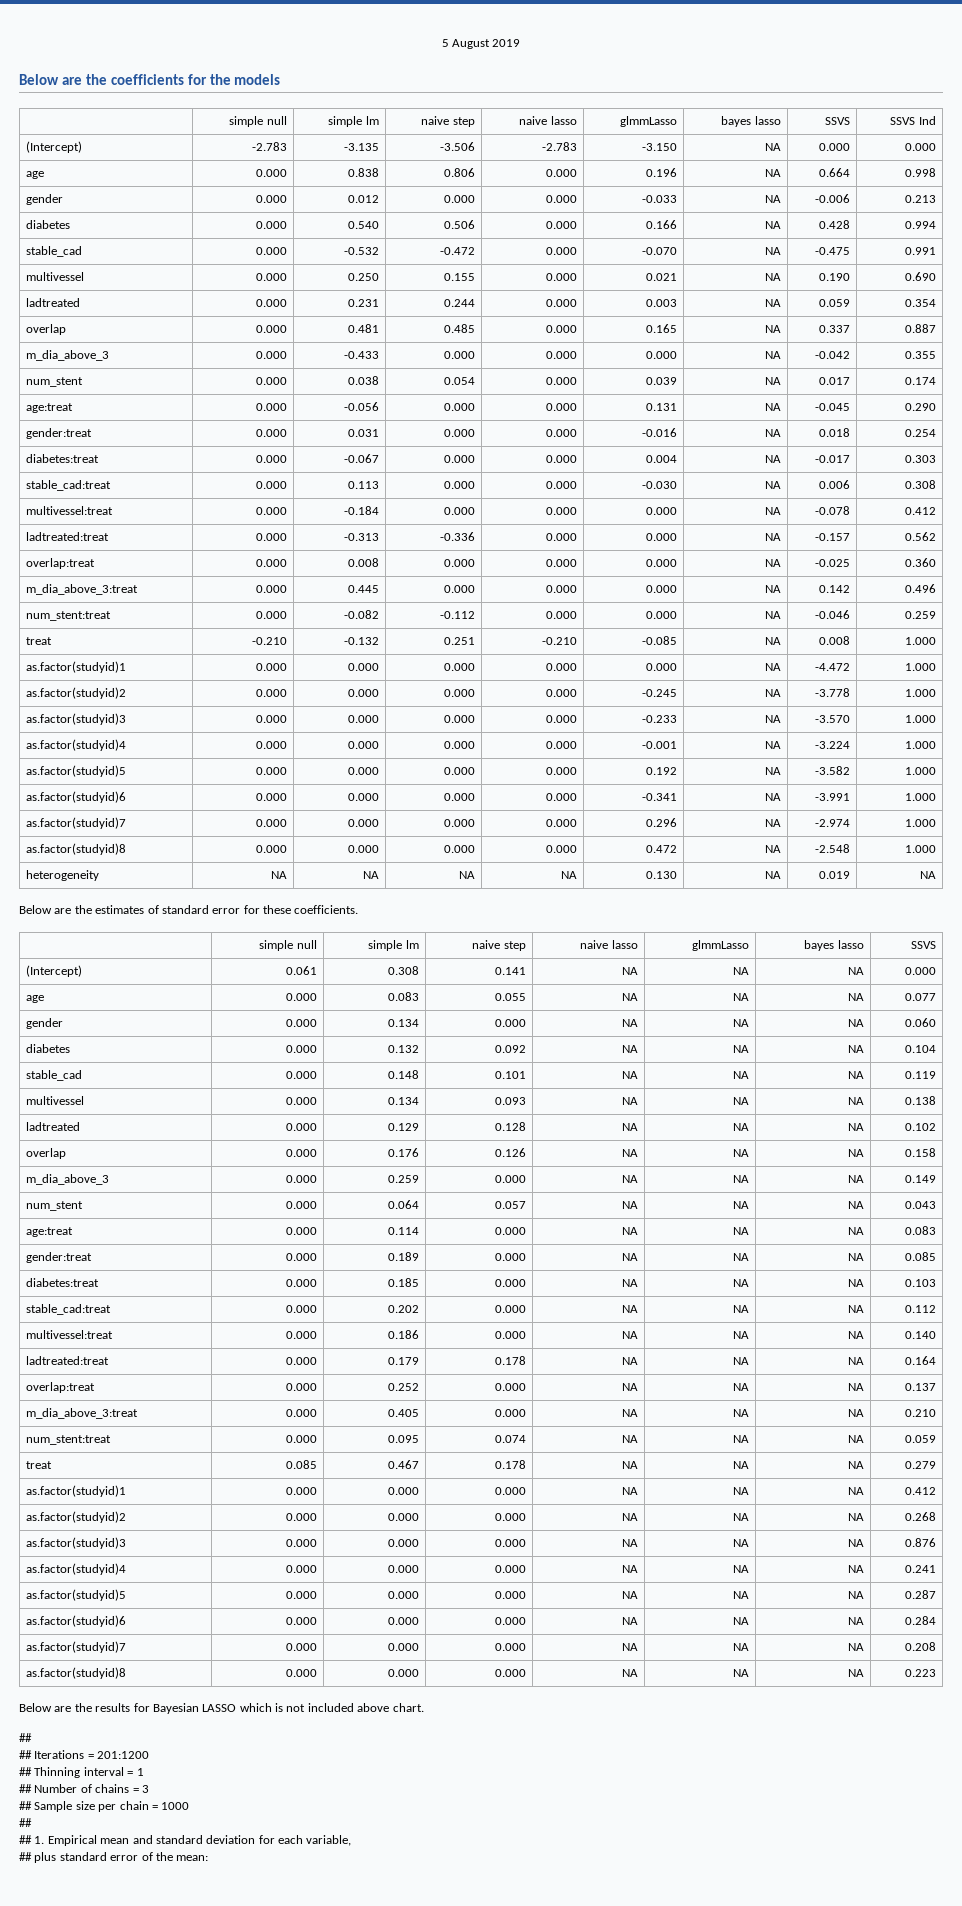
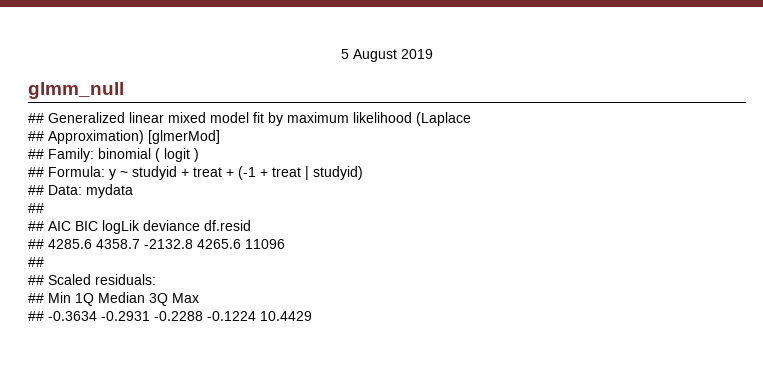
[19,74,281,85] [229,116,287,127] [328,116,379,127] [421,116,475,127] [519,116,577,125] [619,116,677,127] [721,116,781,127] [824,117,850,125] [890,116,936,125] [26,141,83,153] [251,142,287,151] [343,143,379,151] [439,142,475,151] [541,142,577,151] [641,143,677,151] [764,143,781,151] [818,143,850,151] [904,143,936,151] [26,171,45,179] [255,169,287,177] [347,168,379,177] [443,168,475,177] [545,169,577,177] [645,168,677,177] [764,169,781,177] [818,168,850,177] [904,168,936,177] [26,194,64,205] [255,195,287,203] [347,195,379,203] [443,195,475,203] [545,195,577,203] [641,195,677,203] [764,195,781,203] [814,194,850,203] [904,195,936,203] [26,220,71,229] [255,221,287,229] [347,221,379,229] [443,220,475,229] [545,221,577,229] [645,220,677,229] [764,221,781,229] [818,220,850,229] [904,221,936,229] [26,246,83,257] [255,247,287,255] [343,247,379,255] [439,247,475,255] [545,247,577,255] [641,247,677,255] [764,247,781,255] [814,247,850,255] [904,247,936,255] [26,272,85,281] [255,273,287,281] [347,273,379,281] [443,273,475,281] [545,273,577,281] [645,273,677,281] [764,273,781,281] [818,273,850,281] [904,272,936,281] [26,298,81,307] [255,299,287,307] [347,299,379,307] [443,299,475,307] [545,299,577,307] [645,299,677,307] [764,299,781,307] [818,299,850,307] [904,299,936,307] [26,324,67,335] [255,325,287,333] [347,324,379,333] [443,324,475,333] [545,325,577,333] [645,324,677,333] [764,325,781,333] [818,325,850,333] [904,324,936,333] [26,350,110,361] [255,351,287,359] [343,351,379,359] [443,351,475,359] [545,351,577,359] [645,351,677,359] [764,351,781,359] [814,351,850,359] [904,351,936,359] [26,377,84,387] [255,377,287,385] [347,376,379,385] [443,377,475,385] [545,377,577,385] [645,377,677,385] [764,377,781,385] [818,377,850,385] [904,377,936,385] [26,403,74,413] [255,403,287,411] [343,402,379,411] [443,403,475,411] [545,403,577,411] [645,403,677,411] [764,403,781,411] [814,403,850,411] [904,403,936,411] [26,428,93,439] [255,429,287,437] [347,429,379,437] [443,429,475,437] [545,429,577,437] [641,428,677,437] [764,429,781,437] [818,428,850,437] [904,429,936,437] [26,454,100,463] [255,455,287,463] [343,454,379,463] [443,455,475,463] [545,455,577,463] [645,455,677,463] [764,455,781,463] [814,455,850,463] [904,455,936,463] [26,480,112,491] [255,481,287,489] [347,481,379,489] [443,481,475,489] [545,481,577,489] [641,481,677,489] [764,481,781,489] [818,480,850,489] [904,480,936,489] [26,506,114,515] [255,507,287,515] [343,506,379,515] [443,507,475,515] [545,507,577,515] [645,507,677,515] [764,507,781,515] [814,506,850,515] [904,507,936,515] [26,532,110,541] [255,533,287,541] [343,533,379,541] [439,532,475,541] [545,533,577,541] [645,533,677,541] [764,533,781,541] [814,533,850,541] [904,532,936,541] [26,558,96,569] [255,559,287,567] [347,558,379,567] [443,559,475,567] [545,559,577,567] [645,559,677,567] [764,559,781,567] [814,559,850,567] [904,558,936,567] [26,584,139,595] [255,585,287,593] [347,585,379,593] [443,585,475,593] [545,585,577,593] [645,585,677,593] [764,585,781,593] [818,585,850,593] [904,584,936,593] [26,611,112,621] [255,611,287,619] [343,610,379,619] [439,611,475,619] [545,611,577,619] [645,611,677,619] [764,611,781,619] [814,610,850,619] [904,611,936,619] [26,637,53,645] [251,637,287,645] [343,637,379,645] [443,637,475,645] [541,637,577,645] [641,636,677,645] [764,637,781,645] [818,636,850,645] [904,637,936,645] [26,661,127,673] [255,663,287,671] [347,663,379,671] [443,663,475,671] [545,663,577,671] [645,663,677,671] [764,663,781,671] [814,663,850,671] [904,663,936,671] [26,687,127,699] [255,689,287,697] [347,689,379,697] [443,689,475,697] [545,689,577,697] [641,689,677,697] [764,689,781,697] [814,688,850,697] [904,689,936,697] [26,713,127,725] [255,715,287,723] [347,715,379,723] [443,715,475,723] [545,715,577,723] [641,715,677,723] [764,715,781,723] [814,715,850,723] [904,715,936,723] [26,739,127,751] [255,741,287,749] [347,741,379,749] [443,741,475,749] [545,741,577,749] [641,741,677,749] [764,741,781,749] [814,741,850,749] [904,741,936,749] [26,765,127,777] [255,767,287,775] [347,767,379,775] [443,767,475,775] [545,767,577,775] [645,767,677,775] [764,767,781,775] [814,766,850,775] [904,767,936,775] [26,791,127,803] [255,793,287,801] [347,793,379,801] [443,793,475,801] [545,793,577,801] [641,793,677,801] [764,793,781,801] [814,793,850,801] [904,793,936,801] [26,817,127,829] [255,819,287,827] [347,819,379,827] [443,819,475,827] [545,819,577,827] [645,818,677,827] [764,819,781,827] [814,819,850,827] [904,819,936,827] [26,843,127,855] [255,845,287,853] [347,845,379,853] [443,845,475,853] [545,845,577,853] [645,845,677,853] [764,845,781,853] [814,844,850,853] [904,845,936,853] [26,870,100,881] [270,871,287,879] [362,871,379,879] [458,871,475,879] [560,871,577,879] [645,871,677,879] [764,871,781,879] [818,871,850,879] [919,871,936,879] [19,905,359,914] [259,940,317,951] [368,940,419,951] [472,940,526,951] [580,940,638,949] [691,940,749,951] [804,940,864,951] [910,941,936,949] [26,965,83,977] [285,966,317,975] [387,966,419,975] [494,967,526,975] [621,967,638,975] [732,967,749,975] [847,967,864,975] [904,967,936,975] [26,995,45,1003] [285,993,317,1001] [387,992,419,1001] [494,993,526,1001] [621,993,638,1001] [732,993,749,1001] [847,993,864,1001] [904,993,936,1001] [26,1018,64,1029] [285,1019,317,1027] [387,1019,419,1027] [494,1019,526,1027] [621,1019,638,1027] [732,1019,749,1027] [847,1019,864,1027] [904,1018,936,1027] [26,1044,71,1053] [285,1045,317,1053] [387,1045,419,1053] [494,1045,526,1053] [621,1045,638,1053] [732,1045,749,1053] [847,1045,864,1053] [904,1045,936,1053] [26,1070,83,1081] [285,1071,317,1079] [387,1070,419,1079] [494,1071,526,1079] [621,1071,638,1079] [732,1071,749,1079] [847,1071,864,1079] [904,1071,936,1079] [26,1096,85,1105] [285,1097,317,1105] [387,1097,419,1105] [494,1097,526,1105] [621,1097,638,1105] [732,1097,749,1105] [847,1097,864,1105] [904,1096,936,1105] [26,1122,81,1131] [285,1123,317,1131] [387,1123,419,1131] [494,1122,526,1131] [621,1123,638,1131] [732,1123,749,1131] [847,1123,864,1131] [904,1123,936,1131] [26,1148,67,1159] [285,1149,317,1157] [387,1148,419,1157] [494,1148,526,1157] [621,1149,638,1157] [732,1149,749,1157] [847,1149,864,1157] [904,1148,936,1157] [26,1174,110,1185] [285,1175,317,1183] [387,1175,419,1183] [494,1175,526,1183] [621,1175,638,1183] [732,1175,749,1183] [847,1175,864,1183] [904,1175,936,1183] [26,1201,84,1211] [285,1201,317,1209] [387,1200,419,1209] [494,1201,526,1209] [621,1201,638,1209] [732,1201,749,1209] [847,1201,864,1209] [904,1201,936,1209] [26,1227,74,1237] [285,1227,317,1235] [387,1227,419,1235] [494,1227,526,1235] [621,1227,638,1235] [732,1227,749,1235] [847,1227,864,1235] [904,1226,936,1235] [26,1252,93,1263] [285,1253,317,1261] [387,1252,419,1261] [494,1253,526,1261] [621,1253,638,1261] [732,1253,749,1261] [847,1253,864,1261] [904,1252,936,1261] [26,1278,100,1287] [285,1279,317,1287] [387,1278,419,1287] [494,1279,526,1287] [621,1279,638,1287] [732,1279,749,1287] [847,1279,864,1287] [904,1279,936,1287] [26,1304,112,1315] [285,1305,317,1313] [387,1305,419,1313] [494,1305,526,1313] [621,1305,638,1313] [732,1305,749,1313] [847,1305,864,1313] [904,1305,936,1313] [26,1330,114,1339] [285,1331,317,1339] [387,1330,419,1339] [494,1331,526,1339] [621,1331,638,1339] [732,1331,749,1339] [847,1331,864,1339] [904,1331,936,1339] [26,1356,110,1365] [285,1357,317,1365] [387,1357,419,1365] [494,1356,526,1365] [621,1357,638,1365] [732,1357,749,1365] [847,1357,864,1365] [904,1356,936,1365] [26,1382,96,1393] [285,1383,317,1391] [387,1383,419,1391] [494,1383,526,1391] [621,1383,638,1391] [732,1383,749,1391] [847,1383,864,1391] [904,1383,936,1391] [26,1408,139,1419] [285,1409,317,1417] [387,1409,419,1417] [494,1409,526,1417] [621,1409,638,1417] [732,1409,749,1417] [847,1409,864,1417] [904,1409,936,1417] [26,1435,112,1445] [285,1435,317,1443] [387,1435,419,1443] [494,1435,526,1443] [621,1435,638,1443] [732,1435,749,1443] [847,1435,864,1443] [904,1435,936,1443] [26,1461,53,1469] [285,1460,317,1469] [387,1460,419,1469] [494,1460,526,1469] [621,1461,638,1469] [732,1461,749,1469] [847,1461,864,1469] [904,1461,936,1469] [26,1485,127,1497] [285,1487,317,1495] [387,1487,419,1495] [494,1487,526,1495] [621,1487,638,1495] [732,1487,749,1495] [847,1487,864,1495] [904,1487,936,1495] [26,1511,127,1523] [285,1513,317,1521] [387,1513,419,1521] [494,1513,526,1521] [621,1513,638,1521] [732,1513,749,1521] [847,1513,864,1521] [904,1512,936,1521] [26,1537,127,1549] [285,1539,317,1547] [387,1539,419,1547] [494,1539,526,1547] [621,1539,638,1547] [732,1539,749,1547] [847,1539,864,1547] [904,1538,936,1547] [26,1563,127,1575] [285,1565,317,1573] [387,1565,419,1573] [494,1565,526,1573] [621,1565,638,1573] [732,1565,749,1573] [847,1565,864,1573] [904,1565,936,1573] [26,1589,127,1601] [285,1591,317,1599] [387,1591,419,1599] [494,1591,526,1599] [621,1591,638,1599] [732,1591,749,1599] [847,1591,864,1599] [904,1590,936,1599] [26,1615,127,1627] [285,1617,317,1625] [387,1617,419,1625] [494,1617,526,1625] [621,1617,638,1625] [732,1617,749,1625] [847,1617,864,1625] [904,1616,936,1625] [26,1641,127,1653] [285,1643,317,1651] [387,1643,419,1651] [494,1643,526,1651] [621,1643,638,1651] [732,1643,749,1651] [847,1643,864,1651] [904,1642,936,1651] [26,1667,127,1679] [285,1669,317,1677] [387,1669,419,1677] [494,1669,526,1677] [621,1669,638,1677] [732,1669,749,1677] [847,1669,864,1677] [904,1669,936,1677] [19,1703,424,1714] [19,1733,32,1742] [19,1750,150,1759] [19,1767,144,1778] [19,1784,149,1793] [19,1801,190,1812] [19,1818,32,1827] [19,1835,352,1846] [19,1852,209,1863] Below are the coefficients for the models // | simple null | simple lm | naive step | naive lasso | glmmLasso | bayes lasso | SSVS | SSVS Ind // (Intercept) | -2.783 | -3.135 | -3.506 | -2.783 | -3.150 | NA | 0.000 | 0.000 // age | 0.000 | 0.838 | 0.806 | 0.000 | 0.196 | NA | 0.664 | 0.998 // gender | 0.000 | 0.012 | 0.000 | 0.000 | -0.033 | NA | -0.006 | 0.213 // diabetes | 0.000 | 0.540 | 0.506 | 0.000 | 0.166 | NA | 0.428 | 0.994 // stable_cad | 0.000 | -0.532 | -0.472 | 0.000 | -0.070 | NA | -0.475 | 0.991 // multivessel | 0.000 | 0.250 | 0.155 | 0.000 | 0.021 | NA | 0.190 | 0.690 // ladtreated | 0.000 | 0.231 | 0.244 | 0.000 | 0.003 | NA | 0.059 | 0.354 // overlap | 0.000 | 0.481 | 0.485 | 0.000 | 0.165 | NA | 0.337 | 0.887 // m_dia_above_3 | 0.000 | -0.433 | 0.000 | 0.000 | 0.000 | NA | -0.042 | 0.355 // num_stent | 0.000 | 0.038 | 0.054 | 0.000 | 0.039 | NA | 0.017 | 0.174 // age:treat | 0.000 | -0.056 | 0.000 | 0.000 | 0.131 | NA | -0.045 | 0.290 // gender:treat | 0.000 | 0.031 | 0.000 | 0.000 | -0.016 | NA | 0.018 | 0.254 // diabetes:treat | 0.000 | -0.067 | 0.000 | 0.000 | 0.004 | NA | -0.017 | 0.303 // stable_cad:treat | 0.000 | 0.113 | 0.000 | 0.000 | -0.030 | NA | 0.006 | 0.308 // multivessel:treat | 0.000 | -0.184 | 0.000 | 0.000 | 0.000 | NA | -0.078 | 0.412 // ladtreated:treat | 0.000 | -0.313 | -0.336 | 0.000 | 0.000 | NA | -0.157 | 0.562 // overlap:treat | 0.000 | 0.008 | 0.000 | 0.000 | 0.000 | NA | -0.025 | 0.360 // m_dia_above_3:treat | 0.000 | 0.445 | 0.000 | 0.000 | 0.000 | NA | 0.142 | 0.496 // num_stent:treat | 0.000 | -0.082 | -0.112 | 0.000 | 0.000 | NA | -0.046 | 0.259 // treat | -0.210 | -0.132 | 0.251 | -0.210 | -0.085 | NA | 0.008 | 1.000 // as.factor(studyid)1 | 0.000 | 0.000 | 0.000 | 0.000 | 0.000 | NA | -4.472 | 1.000 // as.factor(studyid)2 | 0.000 | 0.000 | 0.000 | 0.000 | -0.245 | NA | -3.778 | 1.000 // as.factor(studyid)3 | 0.000 | 0.000 | 0.000 | 0.000 | -0.233 | NA | -3.570 | 1.000 // as.factor(studyid)4 | 0.000 | 0.000 | 0.000 | 0.000 | -0.001 | NA | -3.224 | 1.000 // as.factor(studyid)5 | 0.000 | 0.000 | 0.000 | 0.000 | 0.192 | NA | -3.582 | 1.000 // as.factor(studyid)6 | 0.000 | 0.000 | 0.000 | 0.000 | -0.341 | NA | -3.991 | 1.000 // as.factor(studyid)7 | 0.000 | 0.000 | 0.000 | 0.000 | 0.296 | NA | -2.974 | 1.000 // as.factor(studyid)8 | 0.000 | 0.000 | 0.000 | 0.000 | 0.472 | NA | -2.548 | 1.000 // heterogeneity | NA | NA | NA | NA | 0.130 | NA | 0.019 | NA // Below are the estimates of standard error for these coefficients. // | simple null | simple lm | naive step | naive lasso | glmmLasso | bayes lasso | SSVS // (Intercept) | 0.061 | 0.308 | 0.141 | NA | NA | NA | 0.000 // age | 0.000 | 0.083 | 0.055 | NA | NA | NA | 0.077 // gender | 0.000 | 0.134 | 0.000 | NA | NA | NA | 0.060 // diabetes | 0.000 | 0.132 | 0.092 | NA | NA | NA | 0.104 // stable_cad | 0.000 | 0.148 | 0.101 | NA | NA | NA | 0.119 // multivessel | 0.000 | 0.134 | 0.093 | NA | NA | NA | 0.138 // ladtreated | 0.000 | 0.129 | 0.128 | NA | NA | NA | 0.102 // overlap | 0.000 | 0.176 | 0.126 | NA | NA | NA | 0.158 // m_dia_above_3 | 0.000 | 0.259 | 0.000 | NA | NA | NA | 0.149 // num_stent | 0.000 | 0.064 | 0.057 | NA | NA | NA | 0.043 // age:treat | 0.000 | 0.114 | 0.000 | NA | NA | NA | 0.083 // gender:treat | 0.000 | 0.189 | 0.000 | NA | NA | NA | 0.085 // diabetes:treat | 0.000 | 0.185 | 0.000 | NA | NA | NA | 0.103 // stable_cad:treat | 0.000 | 0.202 | 0.000 | NA | NA | NA | 0.112 // multivessel:treat | 0.000 | 0.186 | 0.000 | NA | NA | NA | 0.140 // ladtreated:treat | 0.000 | 0.179 | 0.178 | NA | NA | NA | 0.164 // overlap:treat | 0.000 | 0.252 | 0.000 | NA | NA | NA | 0.137 // m_dia_above_3:treat | 0.000 | 0.405 | 0.000 | NA | NA | NA | 0.210 // num_stent:treat | 0.000 | 0.095 | 0.074 | NA | NA | NA | 0.059 // treat | 0.085 | 0.467 | 0.178 | NA | NA | NA | 0.279 // as.factor(studyid)1 | 0.000 | 0.000 | 0.000 | NA | NA | NA | 0.412 // as.factor(studyid)2 | 0.000 | 0.000 | 0.000 | NA | NA | NA | 0.268 // as.factor(studyid)3 | 0.000 | 0.000 | 0.000 | NA | NA | NA | 0.876 // as.factor(studyid)4 | 0.000 | 0.000 | 0.000 | NA | NA | NA | 0.241 // as.factor(studyid)5 | 0.000 | 0.000 | 0.000 | NA | NA | NA | 0.287 // as.factor(studyid)6 | 0.000 | 0.000 | 0.000 | NA | NA | NA | 0.284 // as.factor(studyid)7 | 0.000 | 0.000 | 0.000 | NA | NA | NA | 0.208 // as.factor(studyid)8 | 0.000 | 0.000 | 0.000 | NA | NA | NA | 0.223 // Below are the results for Bayesian LASSO which is not included above chart. // ## // ## Iterations = 201:1200 // ## Thinning interval = 1 // ## Number of chains = 3 // ## Sample size per chain = 1000 // ## // ## 1. Empirical mean and standard deviation for each variable, // ## plus standard error of the mean: -> [28,82,124,99] [28,112,471,126] [28,130,220,144] [28,148,199,162] [28,166,363,180] [28,184,133,198] [28,203,44,213] [28,220,251,234] [28,239,285,249] [28,257,44,267] [28,274,156,285] [28,292,199,306] [28,311,312,321] glmm_null // ## Generalized linear mixed model fit by maximum likelihood (Laplace // ## Approximation) [glmerMod] // ## Family: binomial ( logit ) // ## Formula: y ~ studyid + treat + (-1 + treat | studyid) // ## Data: mydata // ## // ## AIC BIC logLik deviance df.resid // ## 4285.6 4358.7 -2132.8 4265.6 11096 // ## // ## Scaled residuals: // ## Min 1Q Median 3Q Max // ## -0.3634 -0.2931 -0.2288 -0.1224 10.4429

